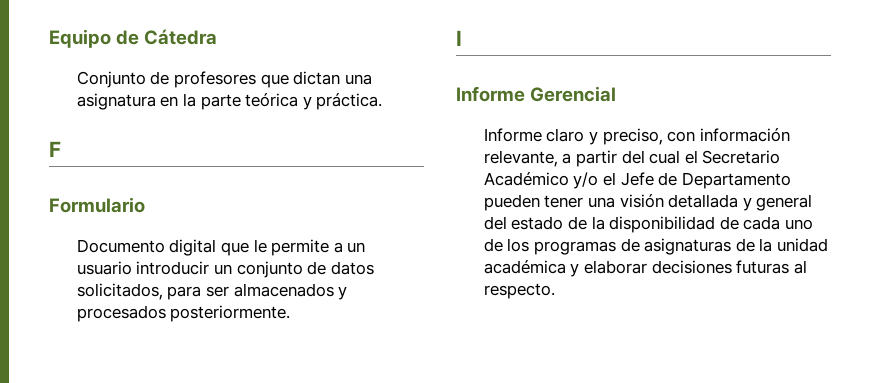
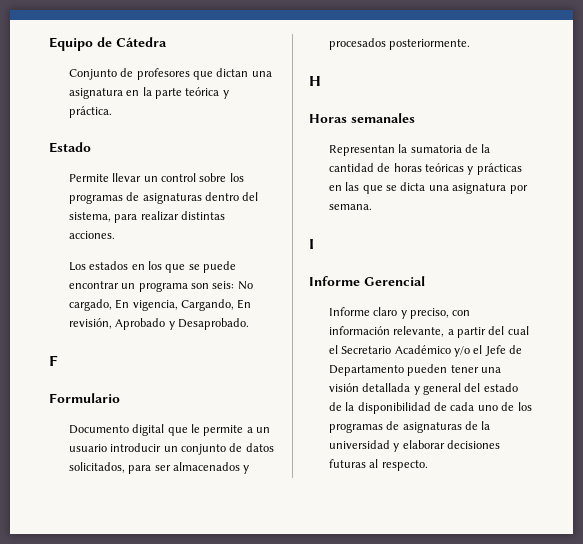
(383, 101) none -> [49,142,91,153] [68,173,244,182] [68,192,259,204] [68,211,226,223] [68,231,115,239] [68,261,237,273] [68,281,253,292] [68,299,252,311] [68,318,250,330] // Estado // Permite llevar un control sobre los programas de asignaturas dentro del sistema, para realizar distintas acciones. // Los estados en los que se puede encontrar un programa son seis: No cargado, En vigencia, Cargando, En revisión, Aprobado y Desaprobado.
(291, 313) none -> [309,76,321,86] [309,113,415,123] [328,144,491,156] [328,163,522,175] [328,182,528,194] [328,204,372,210] // H // Horas semanales // Representan la sumatoria de la cantidad de horas teóricas y prácticas en las que se dicta una asignatura por semana.
[777,238,829,252] [483,260,566,274] unidad académica -> [328,440,390,449] universidad

